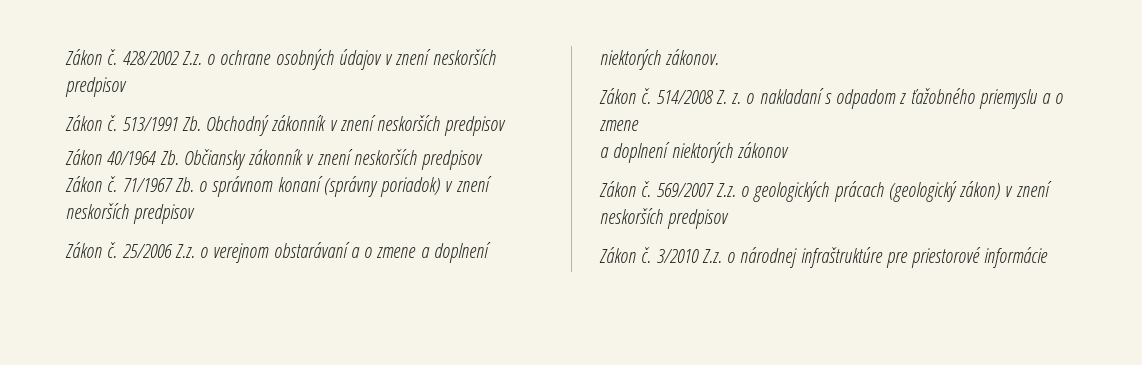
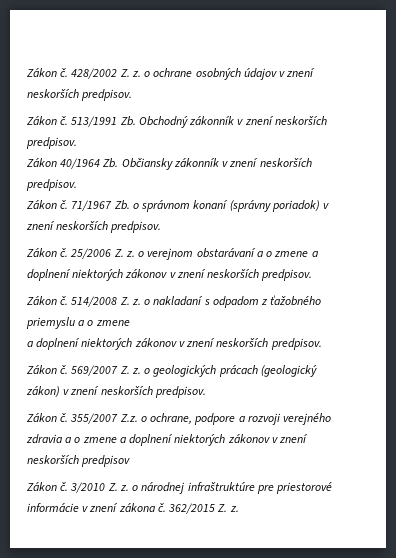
[181,51,202,65] Z.z. -> [119,69,141,77] Z. z.
[65,77,127,97] predpisov -> [81,89,133,101] predpisov.
[444,116,507,136] predpisov -> [26,137,77,149] predpisov.
[421,150,484,170] predpisov -> [26,179,77,191] predpisov.
[133,204,196,224] predpisov -> [110,221,162,233] predpisov.
[174,244,195,258] Z.z. -> [113,249,135,257] Z. z.
[665,49,720,65] zákonov. -> [125,269,313,281] zákonov v znení neskorších predpisov.
(789, 150) none -> [178,338,322,350] v znení neskorších predpisov.
[715,183,736,197] Z.z. -> [119,366,141,374] Z. z.
(663, 216) none -> [154,386,206,398] [26,413,332,425] [26,434,309,446] [27,455,79,464] predpisov. // Zákon č. 355/2007 Z.z. o ochrane, podpore a rozvoji verejného zdravia a o zmene a doplnení niektorých zákonov v znení neskorších
[701,249,722,263] Z.z. -> [107,483,129,491] Z. z.
(1049, 257) none -> [82,503,239,514] v znení zákona č. 362/2015 Z. z.

